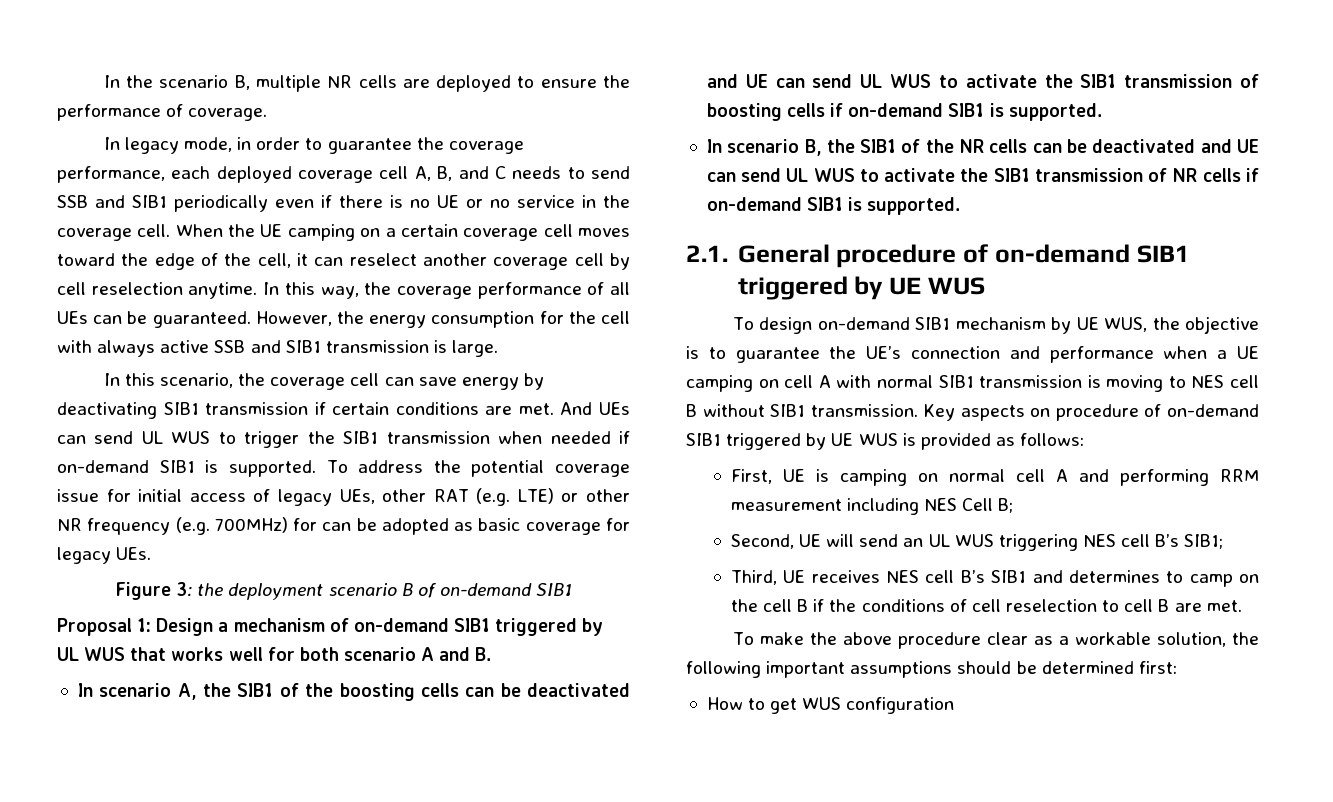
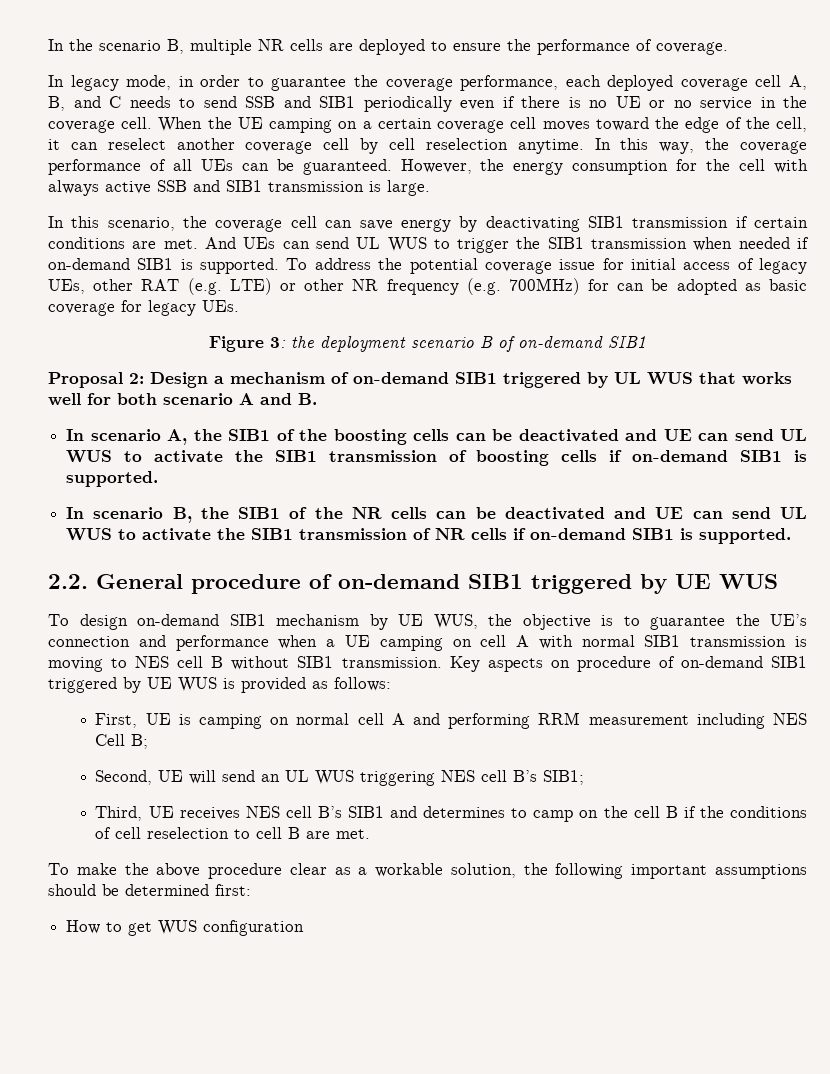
[137,618,152,632] 1: -> [129,373,144,384] 2:
[686,245,728,262] 2.1. -> [48,574,88,589] 2.2.

